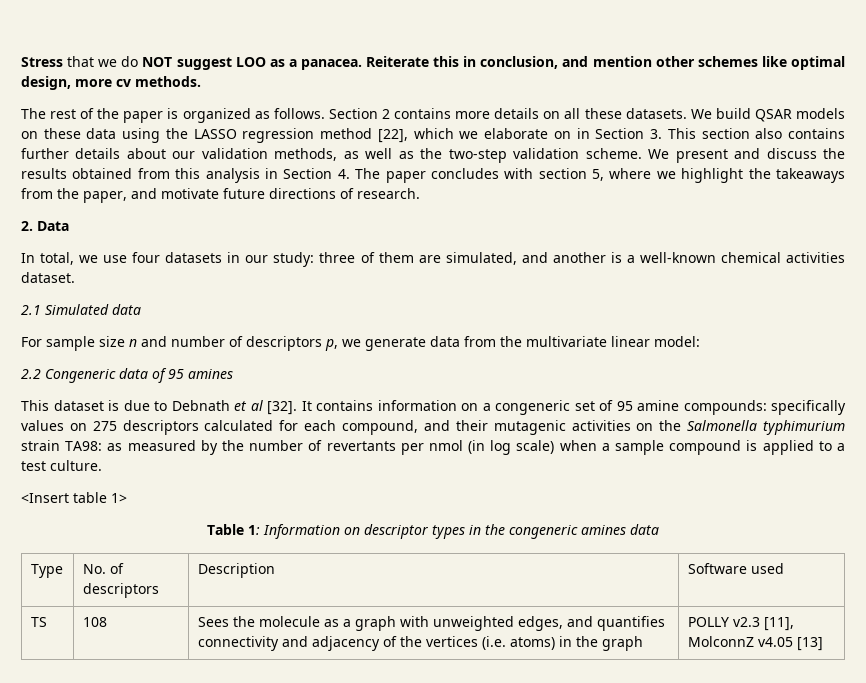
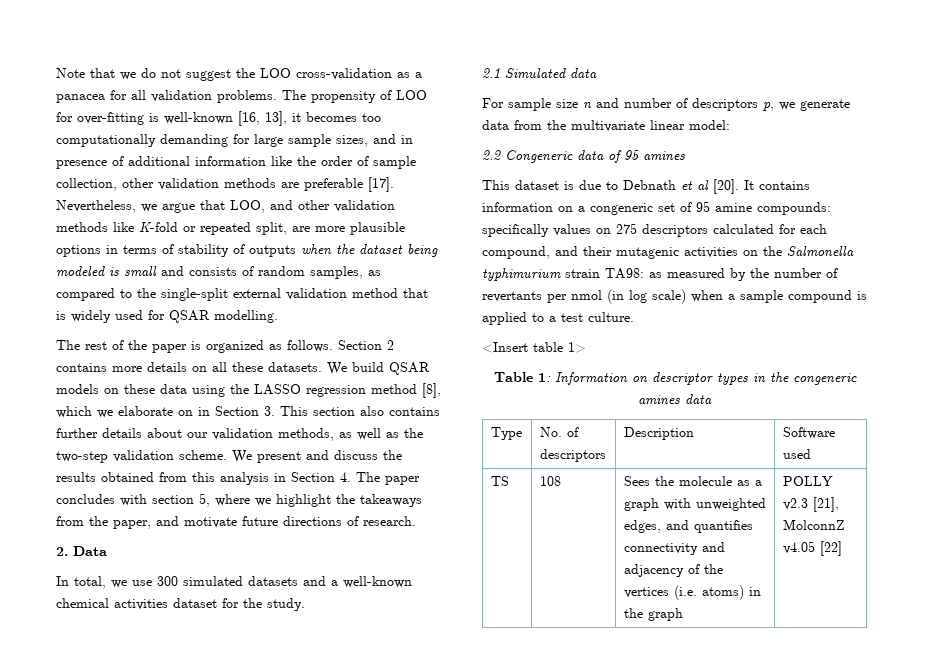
[21,57,63,67] Stress -> [56,68,85,78] Note
[142,56,845,70] [21,76,201,90] NOT suggest LOO as a panacea. Reiterate this in conclusion, and mention other schemes like optimal design, more cv methods. -> [161,68,422,81] [56,90,427,103] [56,111,381,126] [56,134,413,147] [56,156,416,169] [56,177,394,192] [56,200,395,213] [56,222,405,235] [56,244,438,257] [56,266,381,279] [56,288,428,301] [56,310,278,323] not suggest the LOO cross-validation as a panacea for all validation problems. The propensity of LOO for over-fitting is well-known [16, 13], it becomes too computationally demanding for large sample sizes, and in presence of additional information like the order of sample collection, other validation methods are preferable [17]. Nevertheless, we argue that LOO, and other validation methods like K-fold or repeated split, are more plausible options in terms of stability of outputs when the dataset being modeled is small and consists of random samples, as compared to the single-split external validation method that is widely used for QSAR modelling.
[377,129,408,143] [22], -> [422,383,441,398] [8],
[132,252,845,267] [21,272,75,283] four datasets in our study: three of them are simulated, and another is a well-known chemical activities dataset. -> [157,576,412,588] [56,598,305,611] 300 simulated datasets and a well-known chemical activities dataset for the study.
[267,401,297,415] [32]. -> [713,179,739,194] [20].
[763,617,794,631] [11], -> [812,497,839,512] [21],
[796,637,823,651] [13] -> [819,541,842,556] [22]

